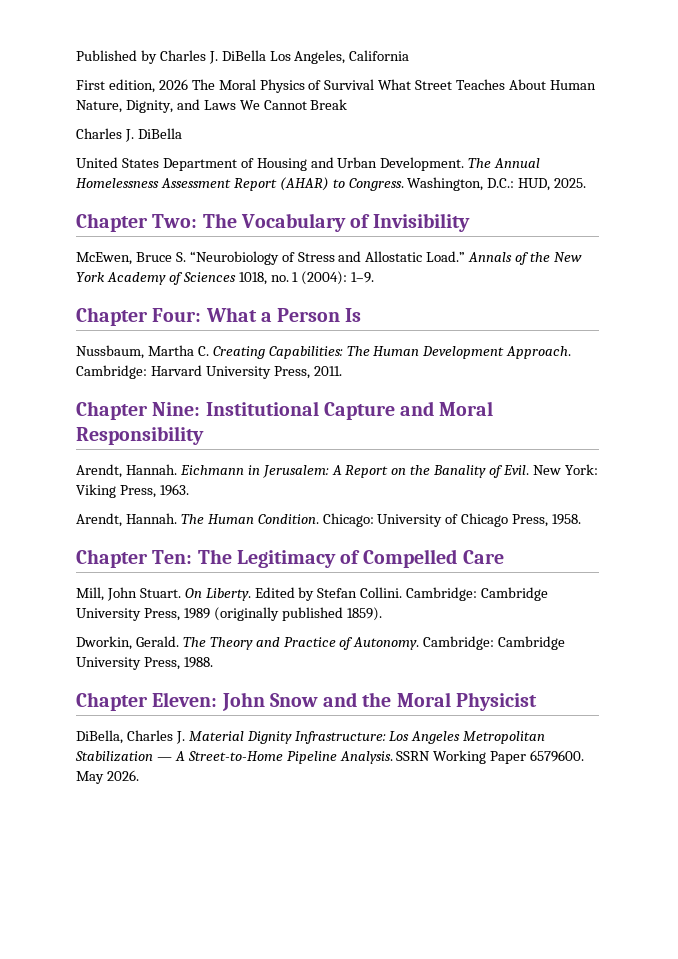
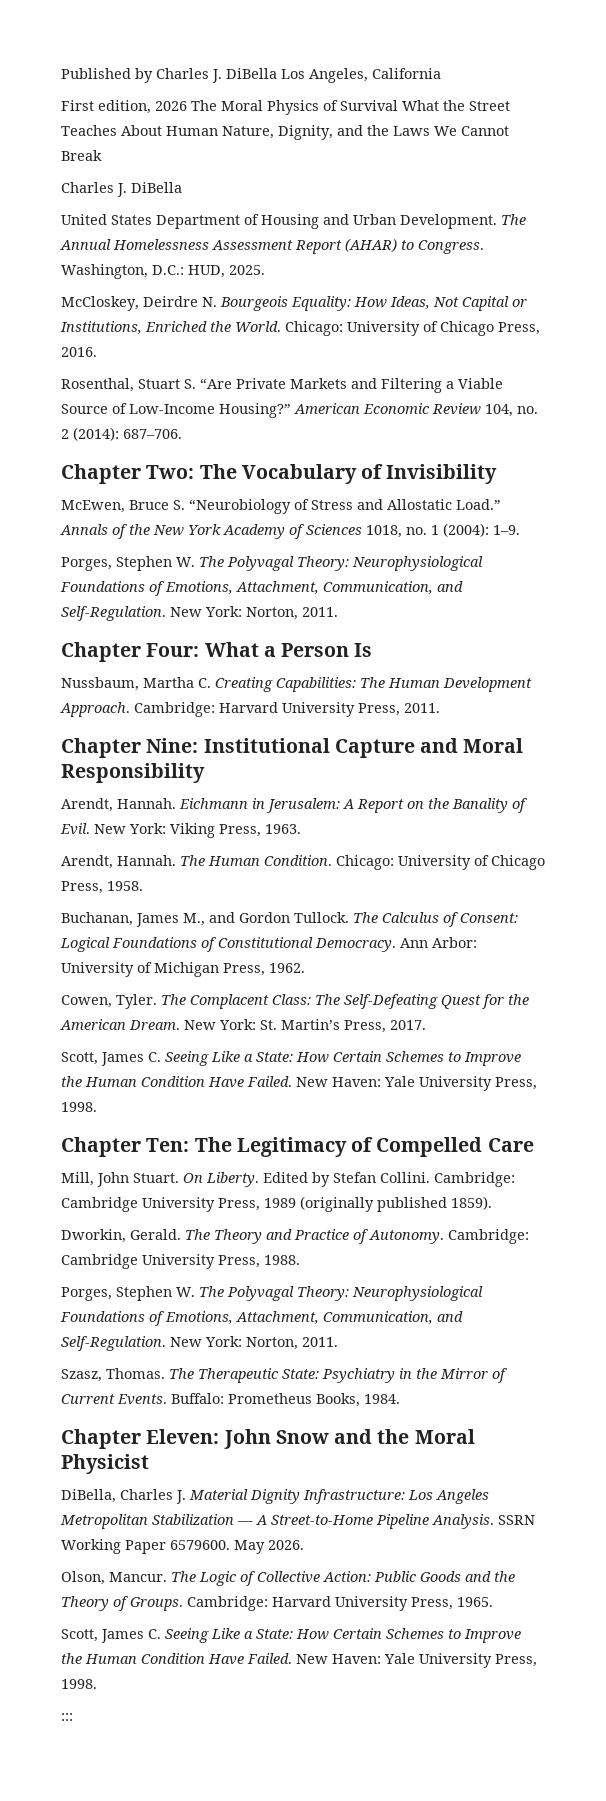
(412, 84) none -> [443,100,465,111] the
(200, 104) none -> [367,125,389,136] the
(587, 183) none -> [61,296,527,311] [60,321,540,336] [61,347,97,357] [61,378,503,393] [61,403,538,418] [61,427,182,441] // McCloskey, Deirdre N. Bourgeois Equality: How Ideas, Not Capital or Institutions, Enriched the World. Chicago: University of Chicago Press, 2016. // Rosenthal, Stuart S. “Are Private Markets and Filtering a Viable Source of Low-Income Housing?” American Economic Review 104, no. 2 (2014): 687–706.
(375, 277) none -> [61,556,483,571] [60,581,463,596] [61,606,338,621] // Porges, Stephen W. The Polyvagal Theory: Neurophysiological Foundations of Emotions, Attachment, Communication, and Self-Regulation. New York: Norton, 2011.
(582, 519) none -> [61,912,518,927] [60,937,477,952] [61,962,305,977] [61,994,529,1009] [60,1019,426,1033] [61,1051,521,1066] [61,1076,537,1091] [61,1102,97,1112] // Buchanan, James M., and Gordon Tullock. The Calculus of Consent: Logical Foundations of Constitutional Democracy. Ann Arbor: University of Michigan Press, 1962. // Cowen, Tyler. The Complacent Class: The Self-Defeating Quest for the American Dream. New York: St. Martin’s Press, 2017. // Scott, James C. Seeing Like a State: How Certain Schemes to Improve the Human Condition Have Failed. New Haven: Yale University Press, 1998.
(213, 662) none -> [61,1286,483,1301] [60,1311,463,1326] [61,1336,338,1351] [61,1368,508,1383] [61,1393,400,1407] // Porges, Stephen W. The Polyvagal Theory: Neurophysiological Foundations of Emotions, Attachment, Communication, and Self-Regulation. New York: Norton, 2011. // Szasz, Thomas. The Therapeutic State: Psychiatry in the Mirror of Current Events. Buffalo: Prometheus Books, 1984.
(139, 775) none -> [61,1571,515,1586] [61,1596,493,1611] [61,1628,521,1643] [61,1653,537,1668] [61,1679,97,1689] [61,1713,73,1721] // Olson, Mancur. The Logic of Collective Action: Public Goods and the Theory of Groups. Cambridge: Harvard University Press, 1965. // Scott, James C. Seeing Like a State: How Certain Schemes to Improve the Human Condition Have Failed. New Haven: Yale University Press, 1998. // :::

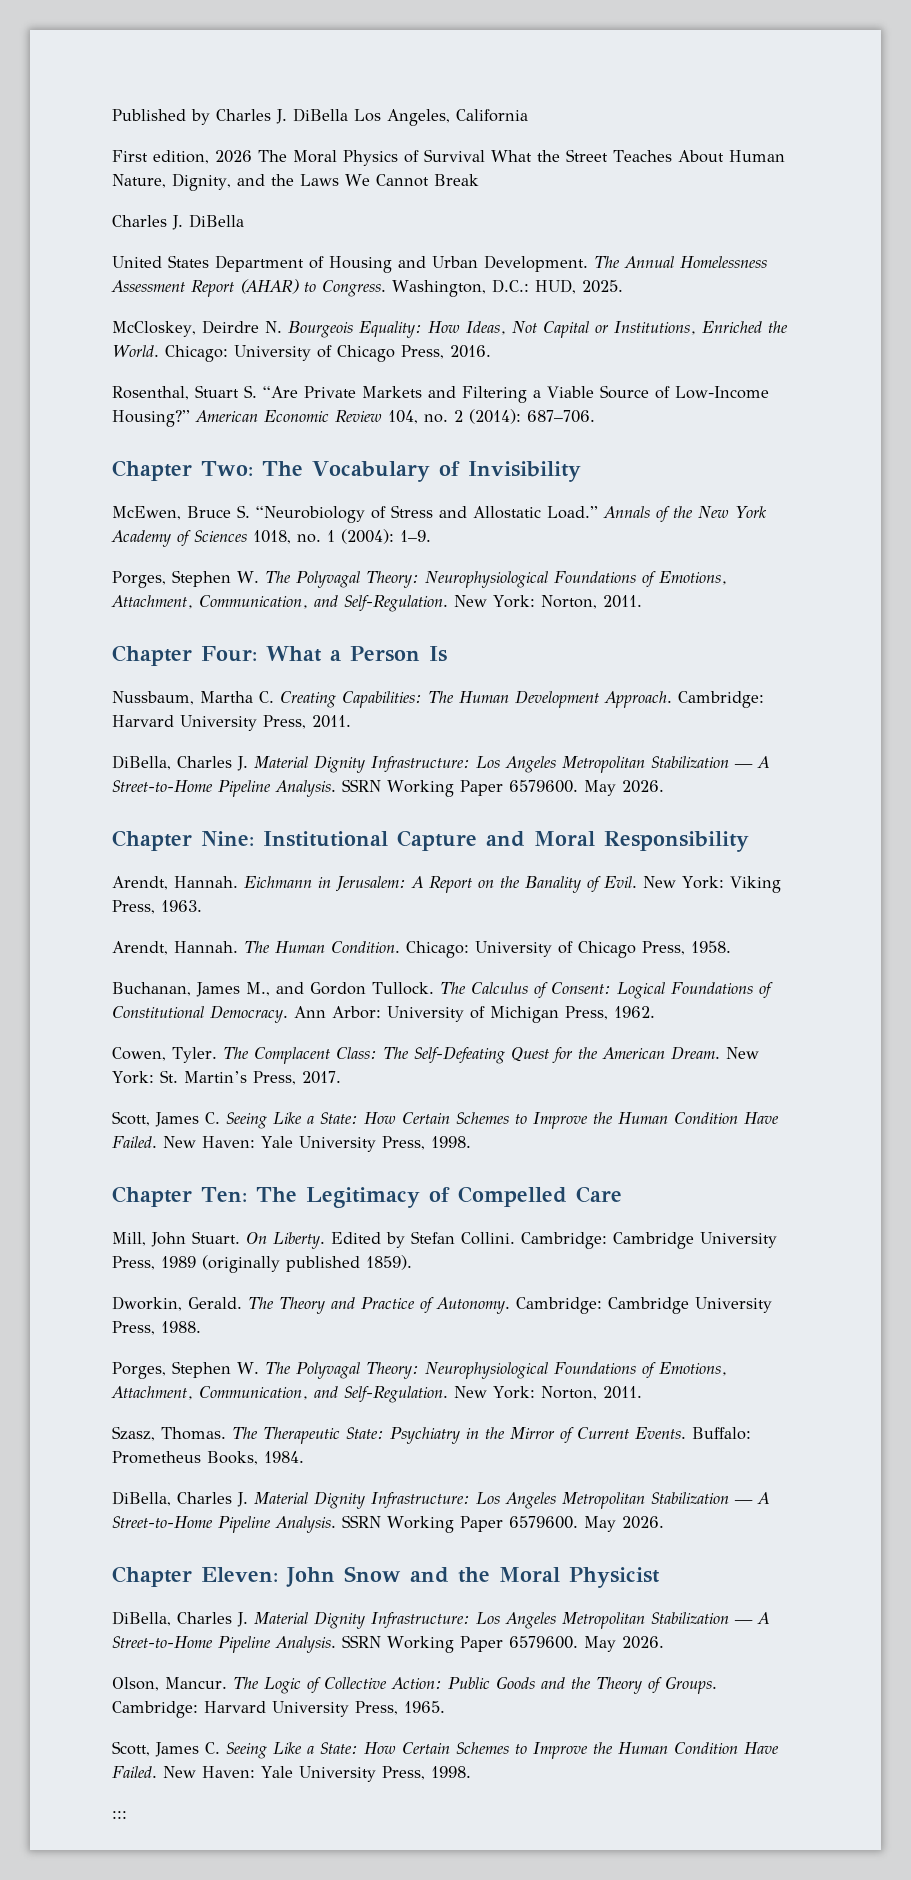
(440, 708) none -> [112,755,770,773] [112,779,664,797] // DiBella, Charles J. Material Dignity Infrastructure: Los Angeles Metropolitan Stabilization — A Street-to-Home Pipeline Analysis. SSRN Working Paper 6579600. May 2026.
(400, 1399) none -> [112,1491,770,1509] [112,1515,664,1533] // DiBella, Charles J. Material Dignity Infrastructure: Los Angeles Metropolitan Stabilization — A Street-to-Home Pipeline Analysis. SSRN Working Paper 6579600. May 2026.

